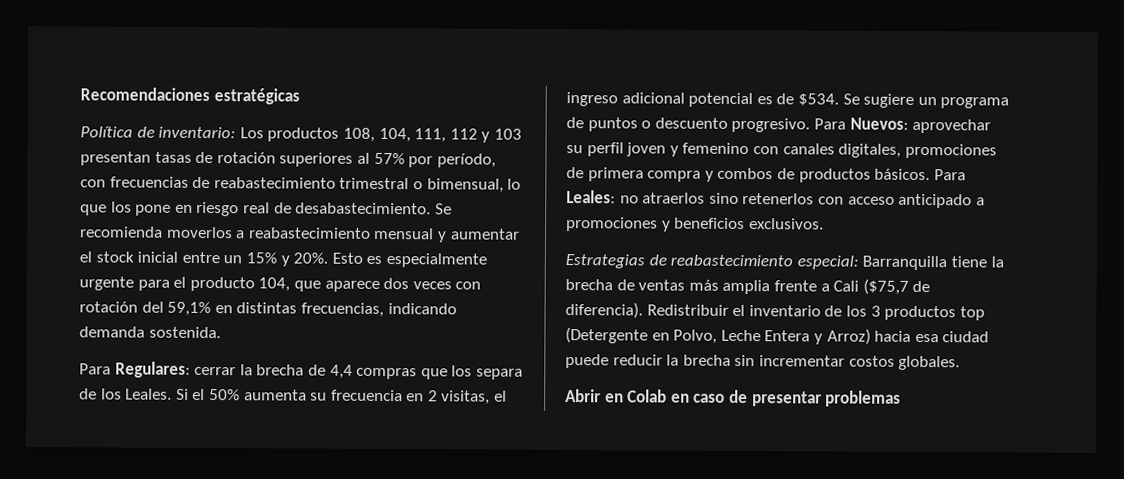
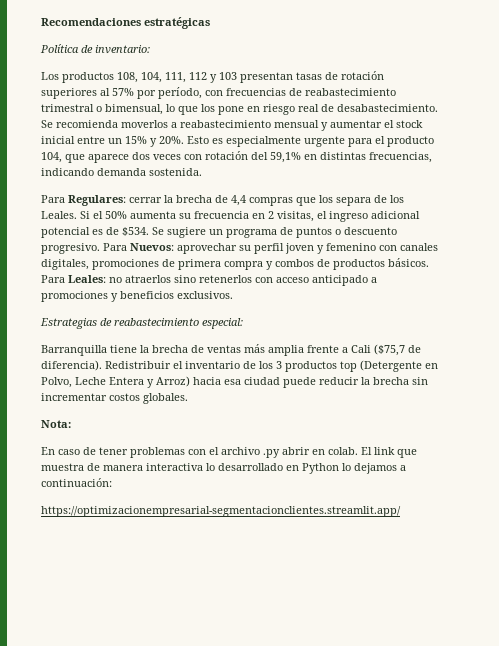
(237, 132) none -> (150, 49) //
(859, 262) none -> (243, 323) //
[565,389,902,407] Abrir en Colab en caso de presentar problemas -> [41,420,71,428] [41,447,417,458] [41,463,406,474] [41,478,112,487] [41,506,401,517] Nota: // En caso de tener problemas con el archivo .py abrir en colab. El link que muestra de manera interactiva lo desarrollado en Python lo dejamos a continuación: // https://optimizacionempresarial-segmentacionclientes.streamlit.app/

